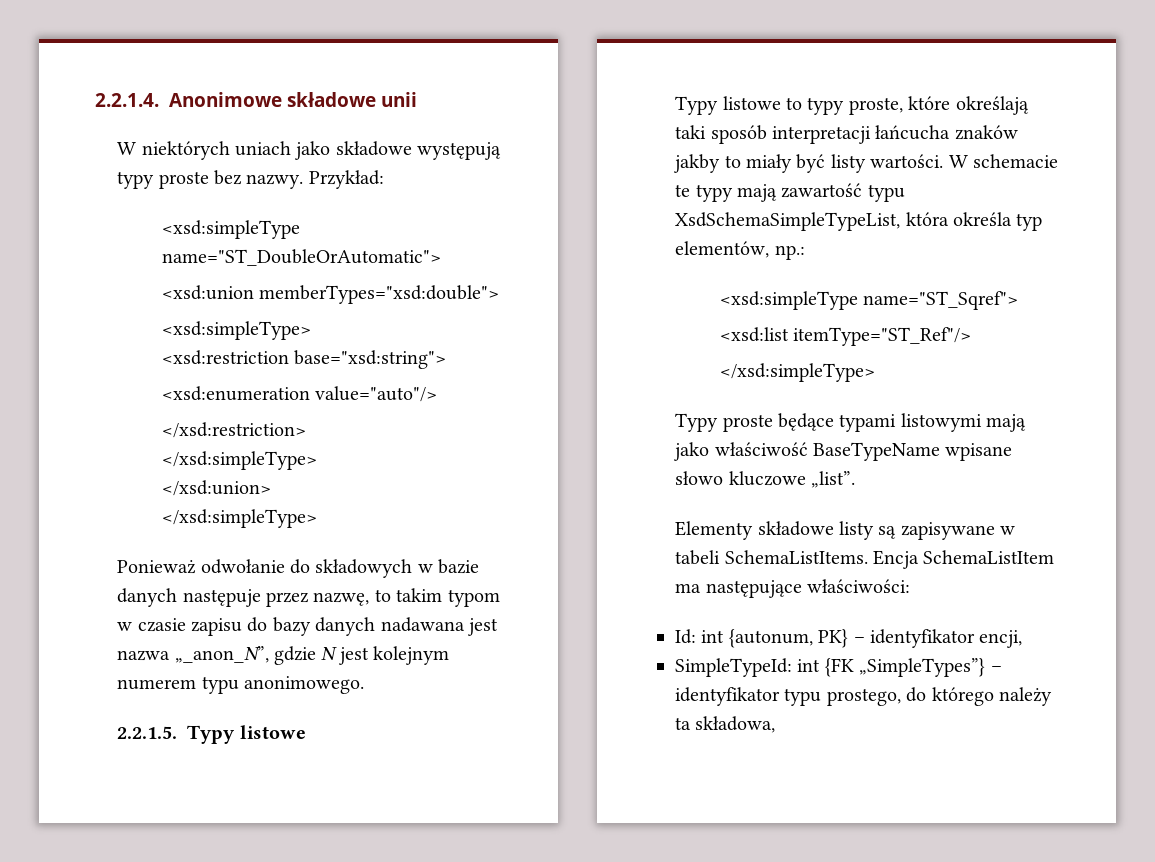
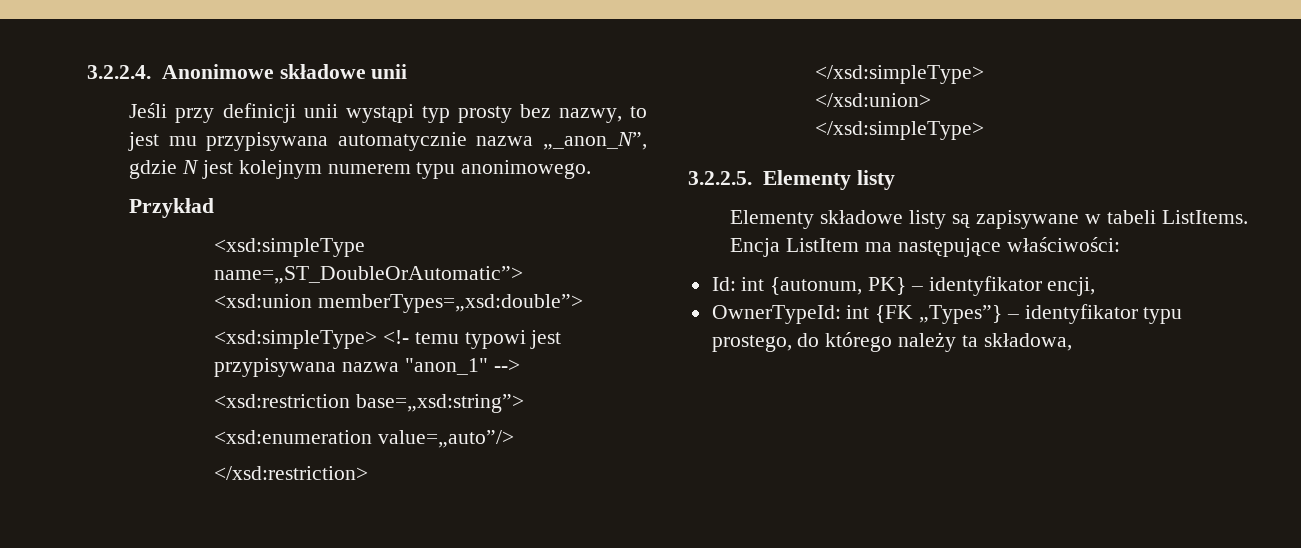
[95,93,159,107] 2.2.1.4. -> [87,65,151,79] 3.2.2.4.
[117,141,502,160] [117,170,384,189] [161,220,300,239] [161,249,441,266] [161,285,500,304] [161,321,311,340] [161,350,447,369] [161,386,438,402] [161,422,306,438] [161,451,317,470] [161,480,271,496] [161,509,317,528] [117,559,480,578] [117,588,500,607] [117,617,499,636] W niektórych uniach jako składowe występują typy proste bez nazwy. Przykład: // <xsd:simpleType name="ST_DoubleOrAutomatic"> // <xsd:union memberTypes="xsd:double"> // <xsd:simpleType> // <xsd:restriction base="xsd:string"> // <xsd:enumeration value="auto"/> // </xsd:restriction> // </xsd:simpleType> // </xsd:union> // </xsd:simpleType> // Ponieważ odwołanie do składowych w bazie danych następuje przez nazwę, to takim typom w czasie zapisu do bazy danych nadawana jest -> [129,103,648,123] [128,132,467,151] Jeśli przy definicji unii wystąpi typ prosty bez nazwy, to jest mu przypisywana automatycznie
[117,725,306,744] [675,96,1029,115] [675,125,1018,144] [674,154,1059,173] [675,183,905,202] [675,212,1043,231] [675,241,805,260] [719,291,1019,310] [719,327,972,346] [719,363,875,382] [675,413,1027,432] [674,442,1013,461] [675,471,856,488] 2.2.1.5. Typy listowe // Typy listowe to typy proste, które określają taki sposób interpretacji łańcucha znaków jakby to miały być listy wartości. W schemacie te typy mają zawartość typu XsdSchemaSimpleTypeList, która określa typ elementów, np.: // <xsd:simpleType name="ST_Sqref"> // <xsd:list itemType="ST_Ref"/> // </xsd:simpleType> // Typy proste będące typami listowymi mają jako właściwość BaseTypeName wpisane słowo kluczowe „list”. -> [129,198,215,218] [214,238,366,257] [214,266,524,284] [214,294,583,313] [214,330,562,349] [214,358,520,377] [214,394,524,413] [214,430,514,448] [214,466,369,480] [815,65,985,84] [815,93,932,107] [815,121,985,140] [688,170,895,190] Przykład // <xsd:simpleType name=„ST_DoubleOrAutomatic”> // <xsd:union memberTypes=„xsd:double”> // <xsd:simpleType> <!- temu typowi jest przypisywana nazwa "anon_1" --> // <xsd:restriction base=„xsd:string”> // <xsd:enumeration value=„auto”/> // </xsd:restriction> // </xsd:simpleType> // </xsd:union> // </xsd:simpleType> // 3.2.2.5. Elementy listy
[724,550,1055,569] SchemaListItems. Encja SchemaListItem -> [1162,210,1248,224] [730,238,860,257] ListItems. Encja ListItem
[675,658,792,677] SimpleTypeId: -> [711,305,841,324] OwnerTypeId:
[859,658,986,677] „SimpleTypes”} -> [919,305,1003,324] „Types”}

